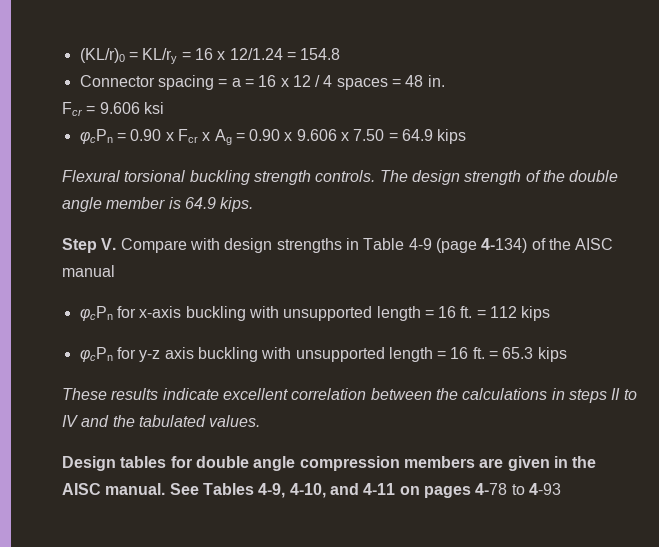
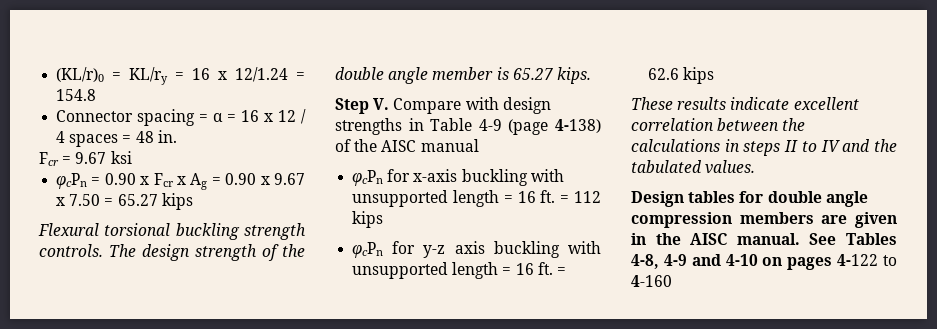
[231,78,241,87] a -> [213,113,224,122] α
[99,102,140,114] 9.606 -> [75,152,107,164] 9.67
[296,129,337,141] 9.606 -> [274,173,306,185] 9.67
[402,129,434,141] 64.9 -> [117,194,158,206] 65.27
[184,197,216,209] 64.9 -> [512,68,553,80] 65.27
[481,238,528,253] 4-134) -> [555,119,601,133] 4-138)
[502,347,534,359] 65.3 -> [648,68,680,80] 62.6
[258,483,561,498] 4-9, 4-10, and 4-11 on pages 4-78 to 4-93 -> [631,254,897,270] [631,275,672,287] 4-8, 4-9 and 4-10 on pages 4-122 to 4-160

